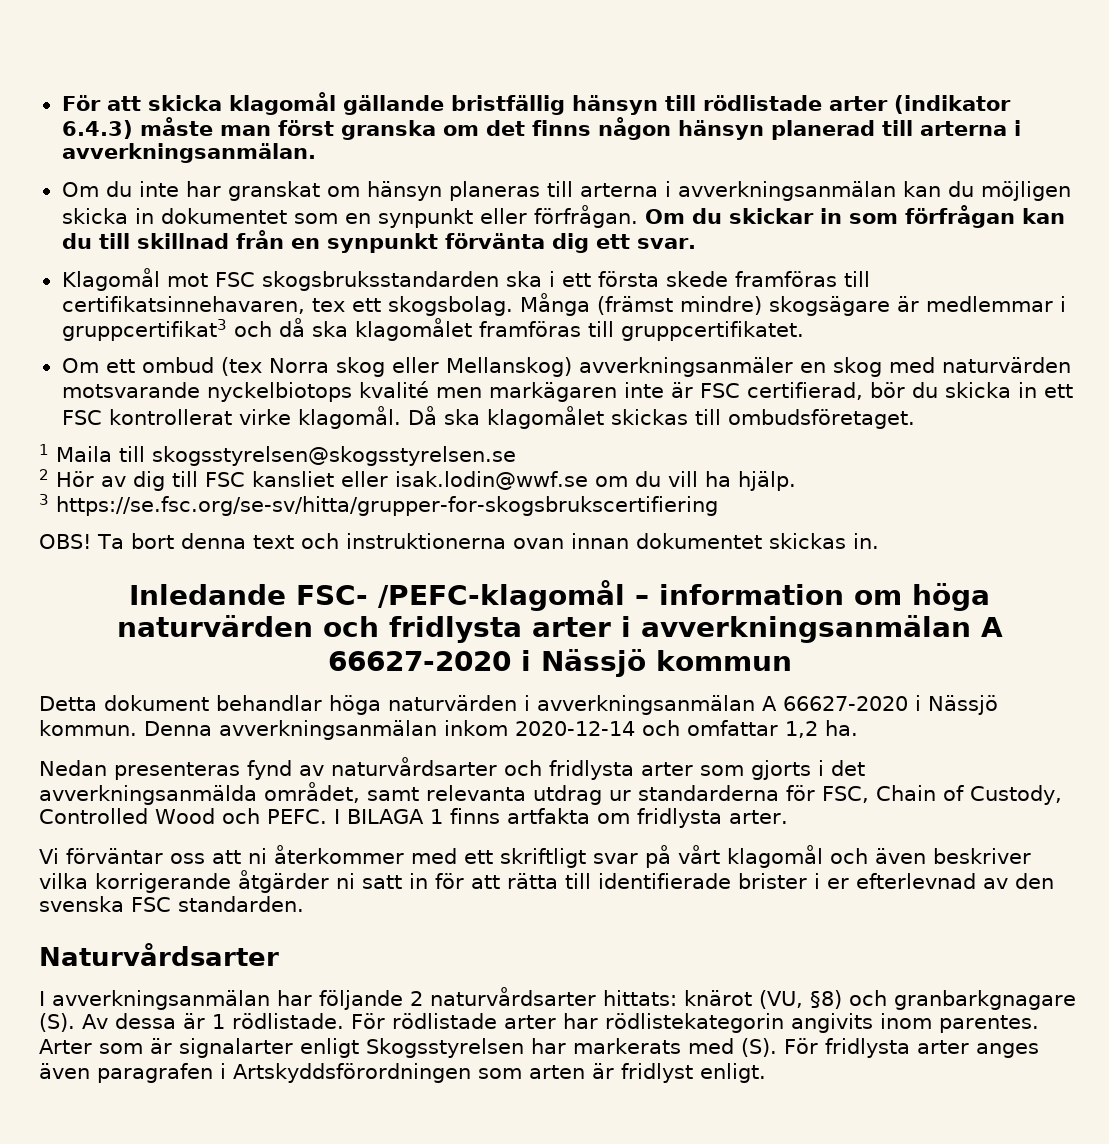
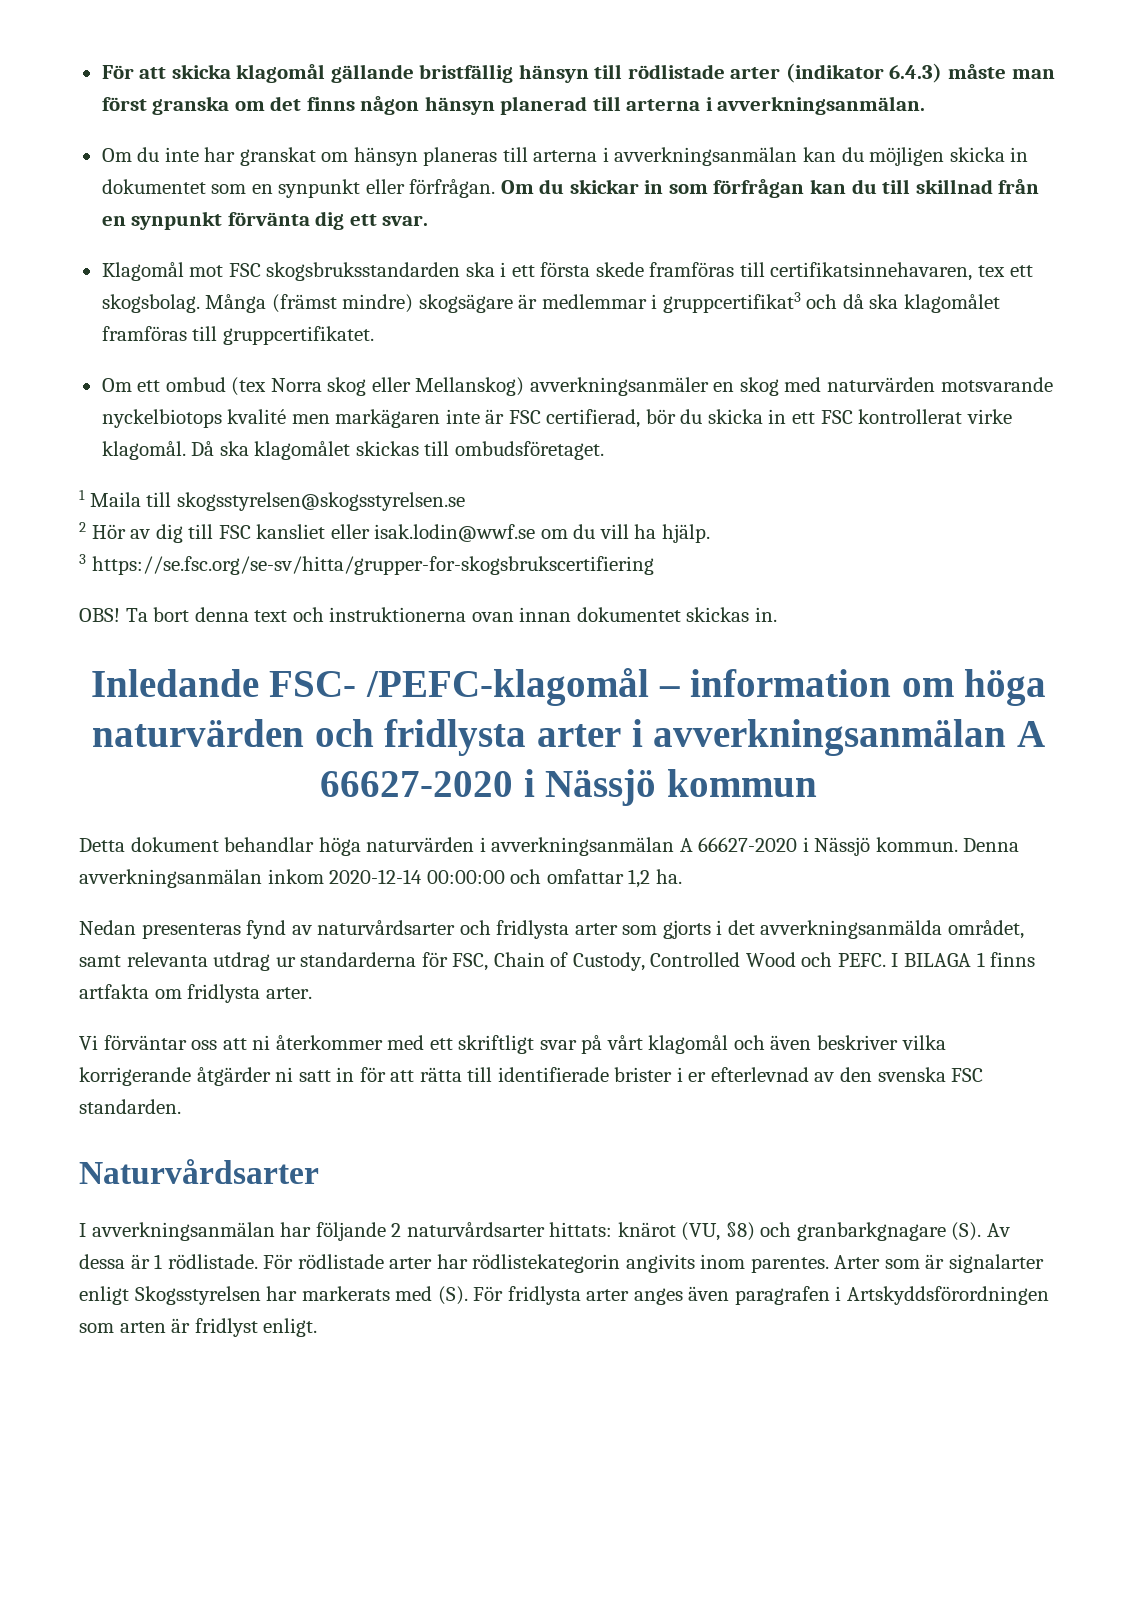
(635, 728) none -> [426,870,505,884] 00:00:00

